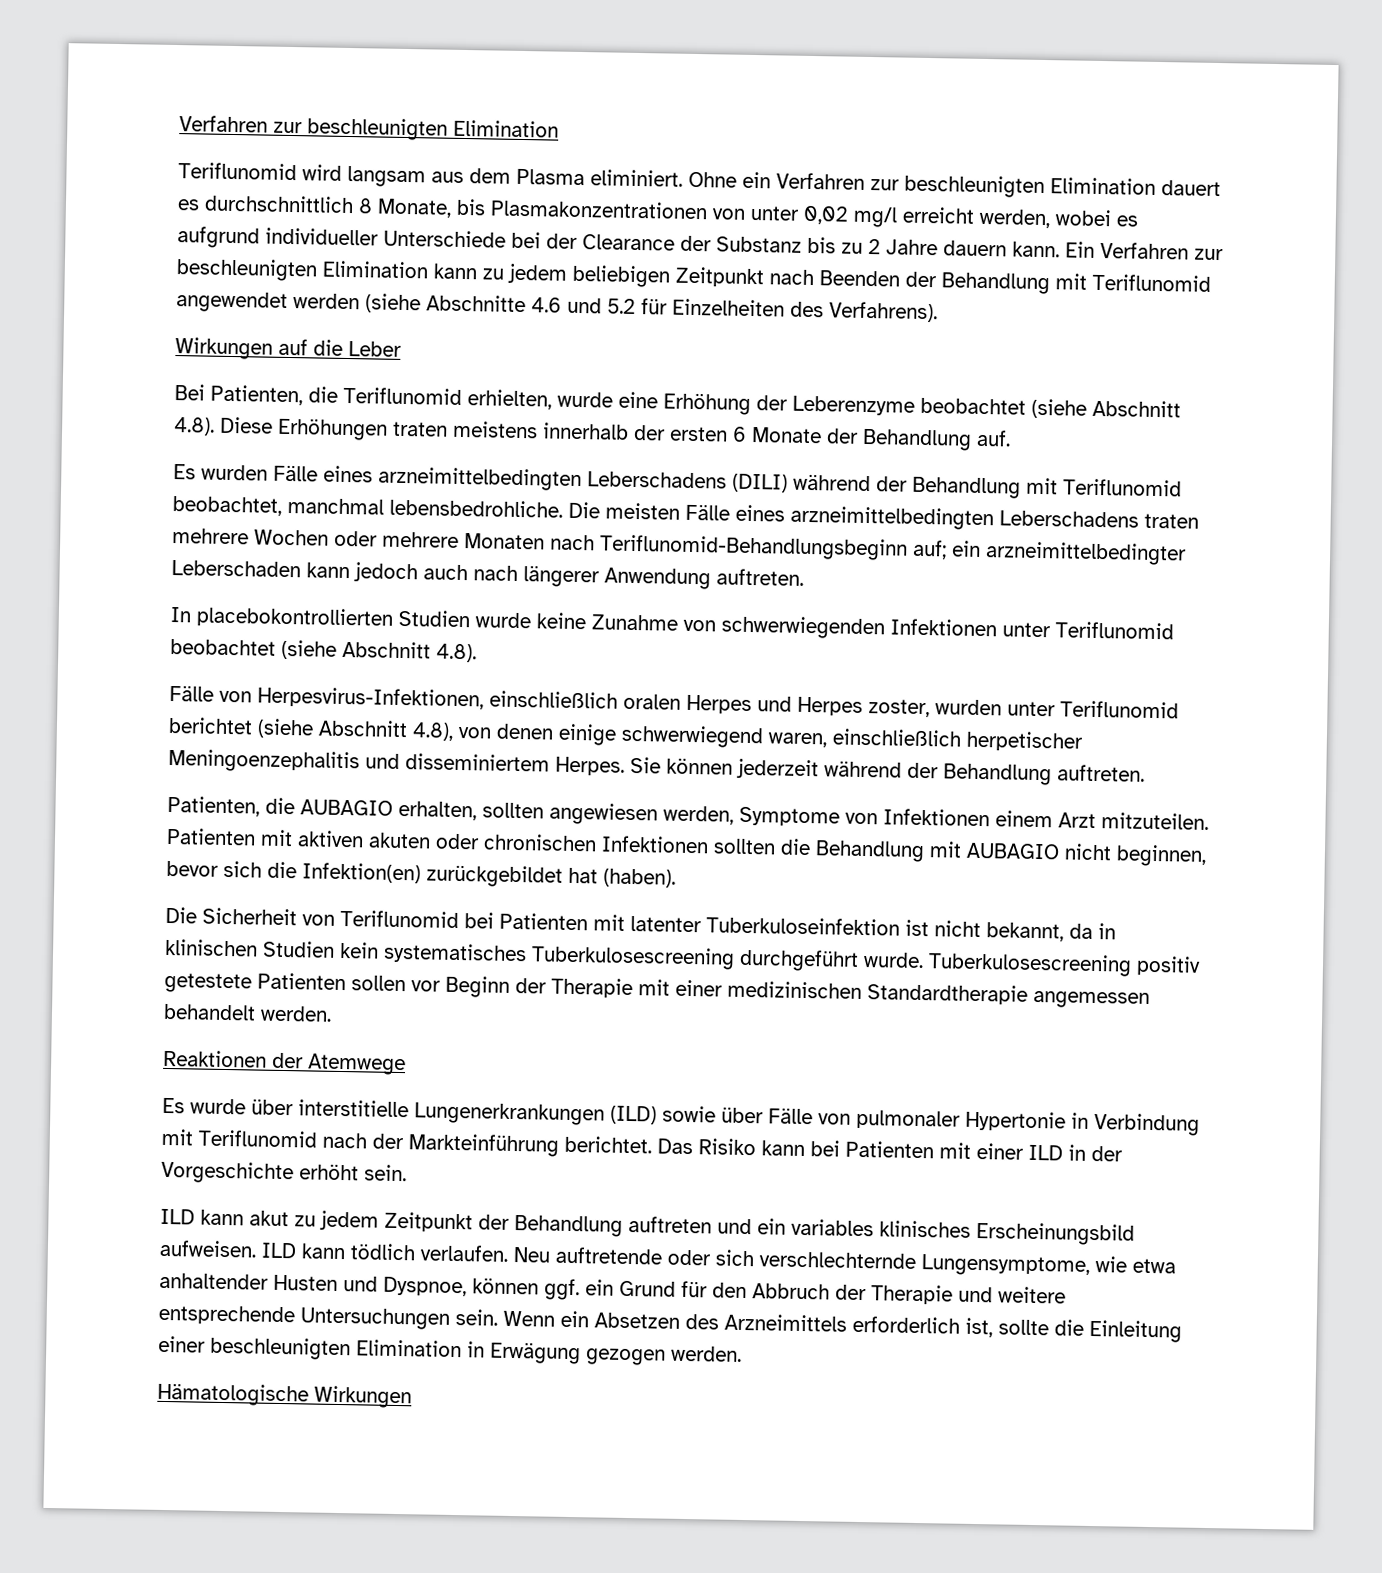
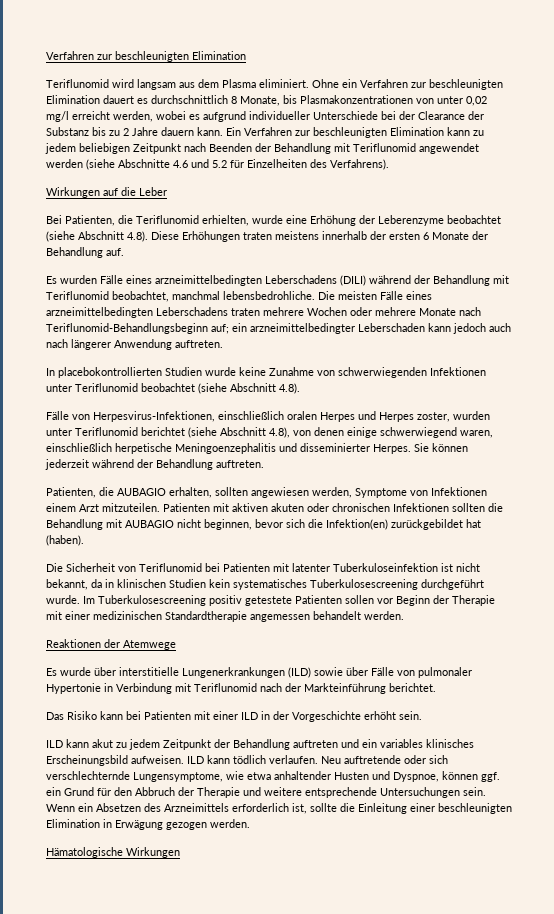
[464,533,545,550] Monaten -> [419,308,456,316] Monate
[966,730,1083,752] herpetischer -> [115,443,172,454] herpetische
[405,753,550,772] disseminiertem -> [300,443,370,452] disseminierter
(924, 960) none -> [83,596,95,604] Im
(652, 1144) none -> (436, 687) //

